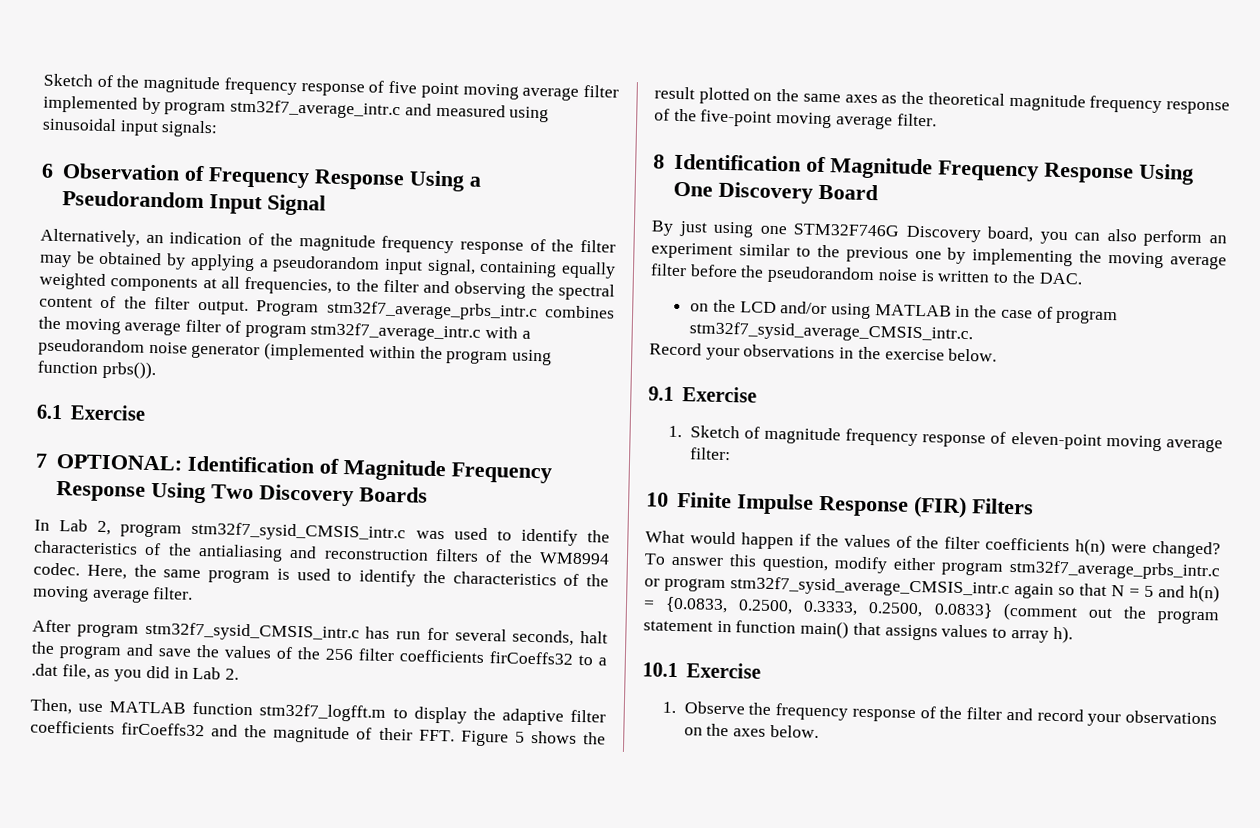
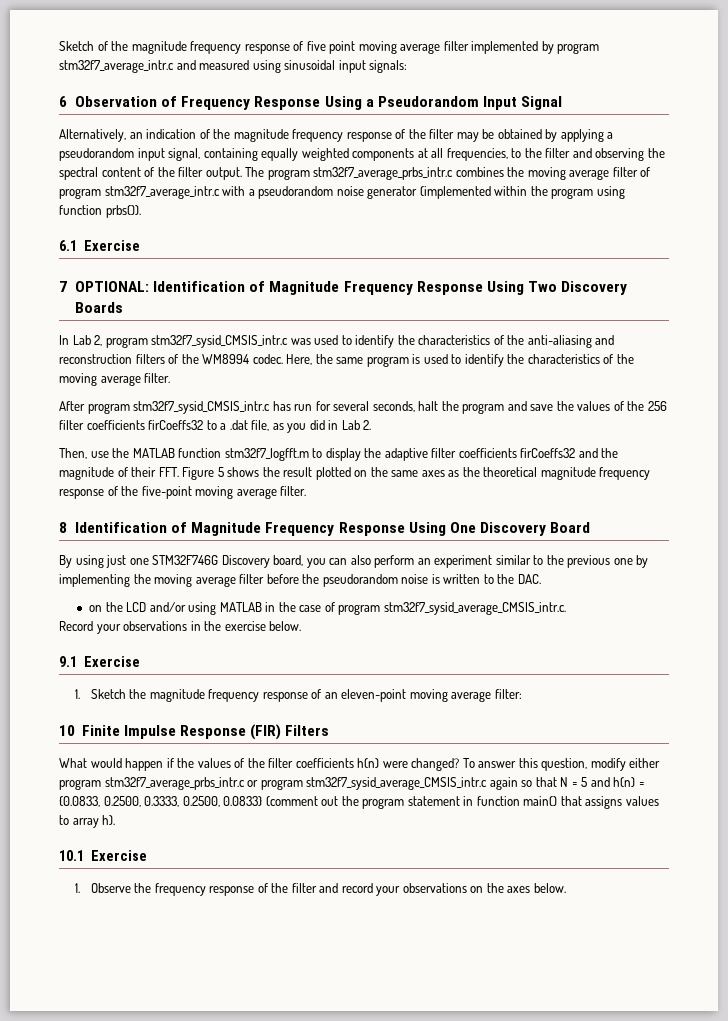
[255,300,320,317] Program -> [245,167,310,180] The program
[198,544,283,562] antialiasing -> [527,335,592,348] anti-aliasing
(104, 708) none -> [112,448,130,458] the
[678,220,755,238] just using -> [75,555,127,568] using just
[743,426,1007,448] of magnitude frequency response of -> [129,689,338,702] the magnitude frequency response of an

